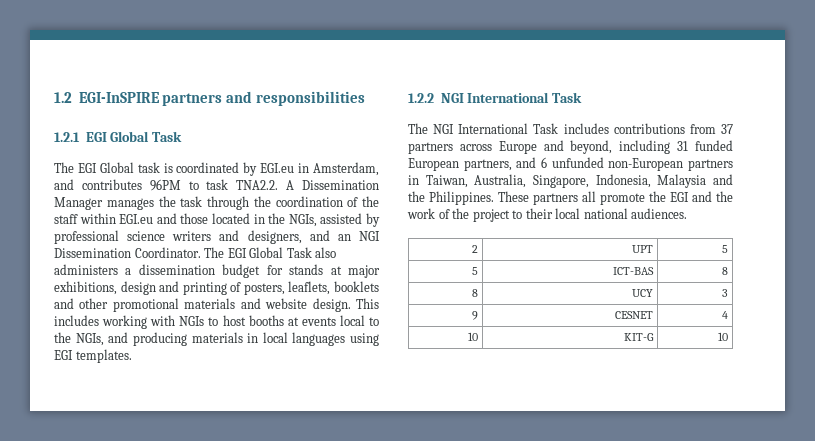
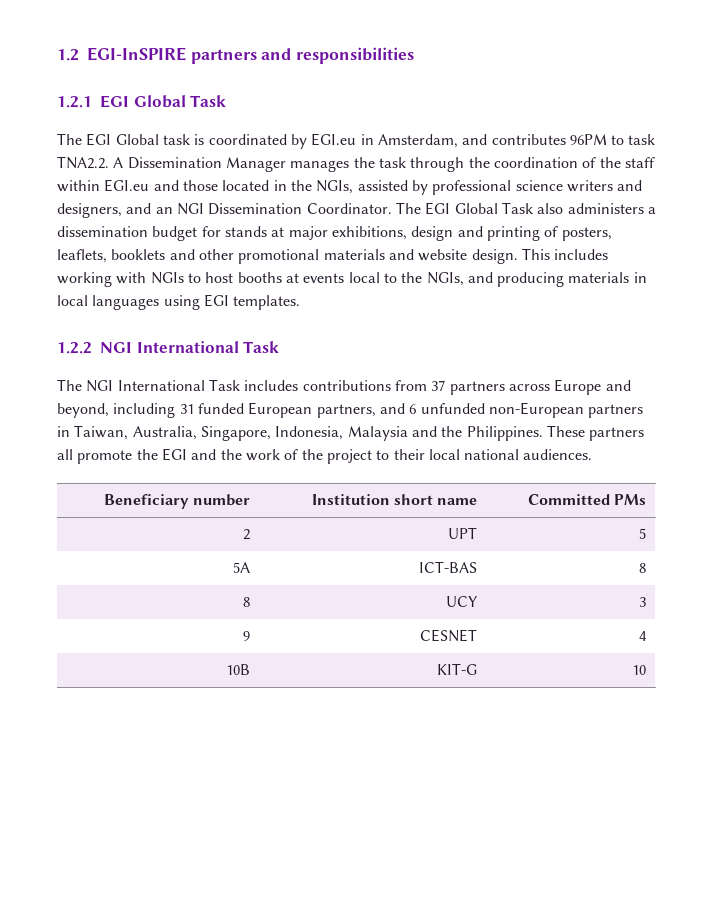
(688, 213) none -> [103,494,251,509] [311,494,478,505] [527,494,647,505] // Beneficiary number | Institution short name | Committed PMs
[471,267,478,275] 5 -> [233,562,251,573] 5A
[467,332,478,341] 10 -> [226,664,251,675] 10B

